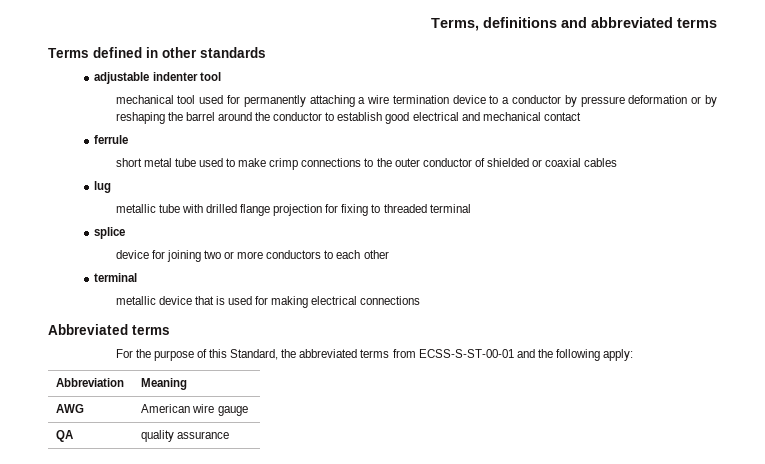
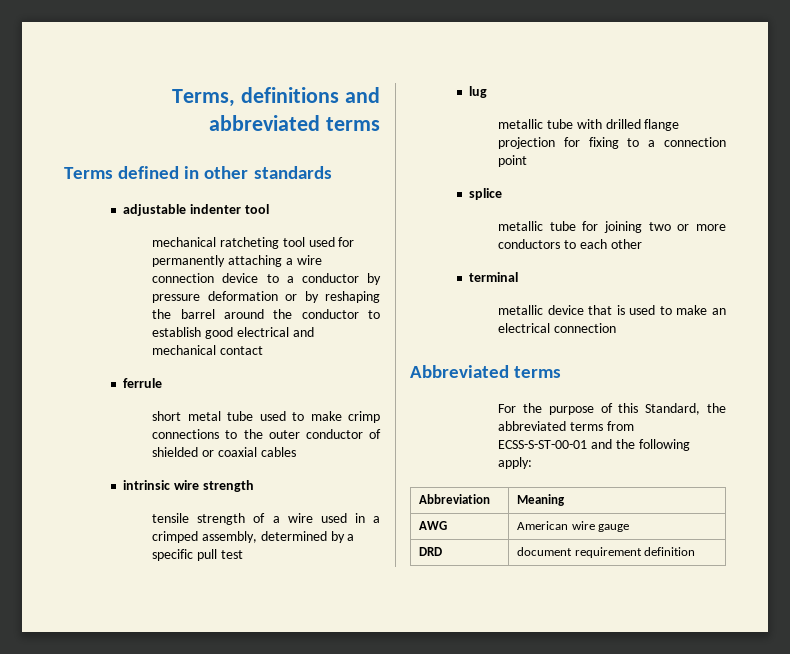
(174, 99) none -> [219,237,279,249] ratcheting
[392,95,449,104] termination -> [152,273,215,283] connection
(618, 162) none -> [123,480,255,492] [152,513,380,525] [152,531,355,543] [152,549,243,561] // intrinsic wire strength // tensile strength of a wire used in a crimped assembly, determined by a specific pull test
[383,204,471,213] threaded terminal -> [648,137,726,147] [498,155,528,167] a connection point
[115,250,149,259] device -> [498,221,576,231] metallic tube
[255,296,421,308] for making electrical connections -> [659,305,726,315] [498,323,616,333] to make an electrical connection
[56,430,74,442] [141,430,230,442] QA | quality assurance -> [419,547,443,556] [517,547,696,558] DRD | document requirement definition

